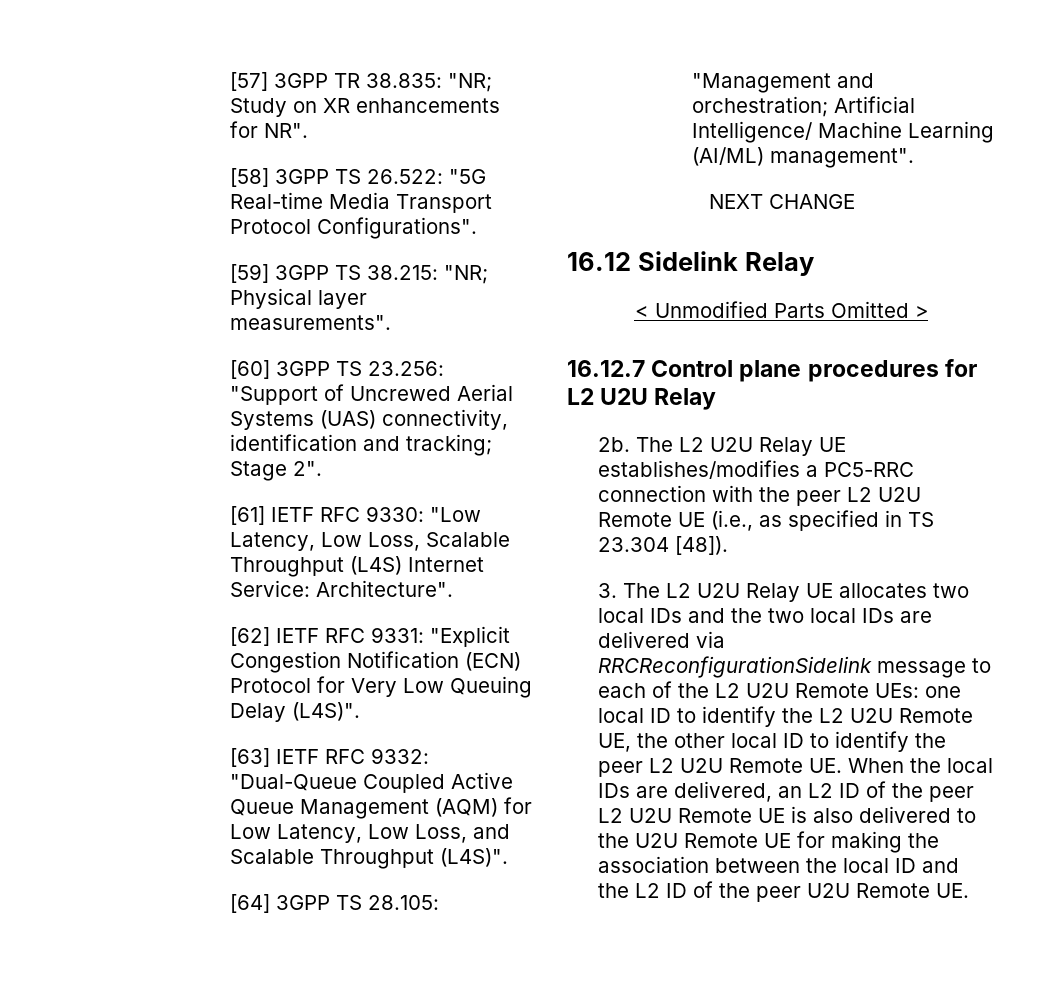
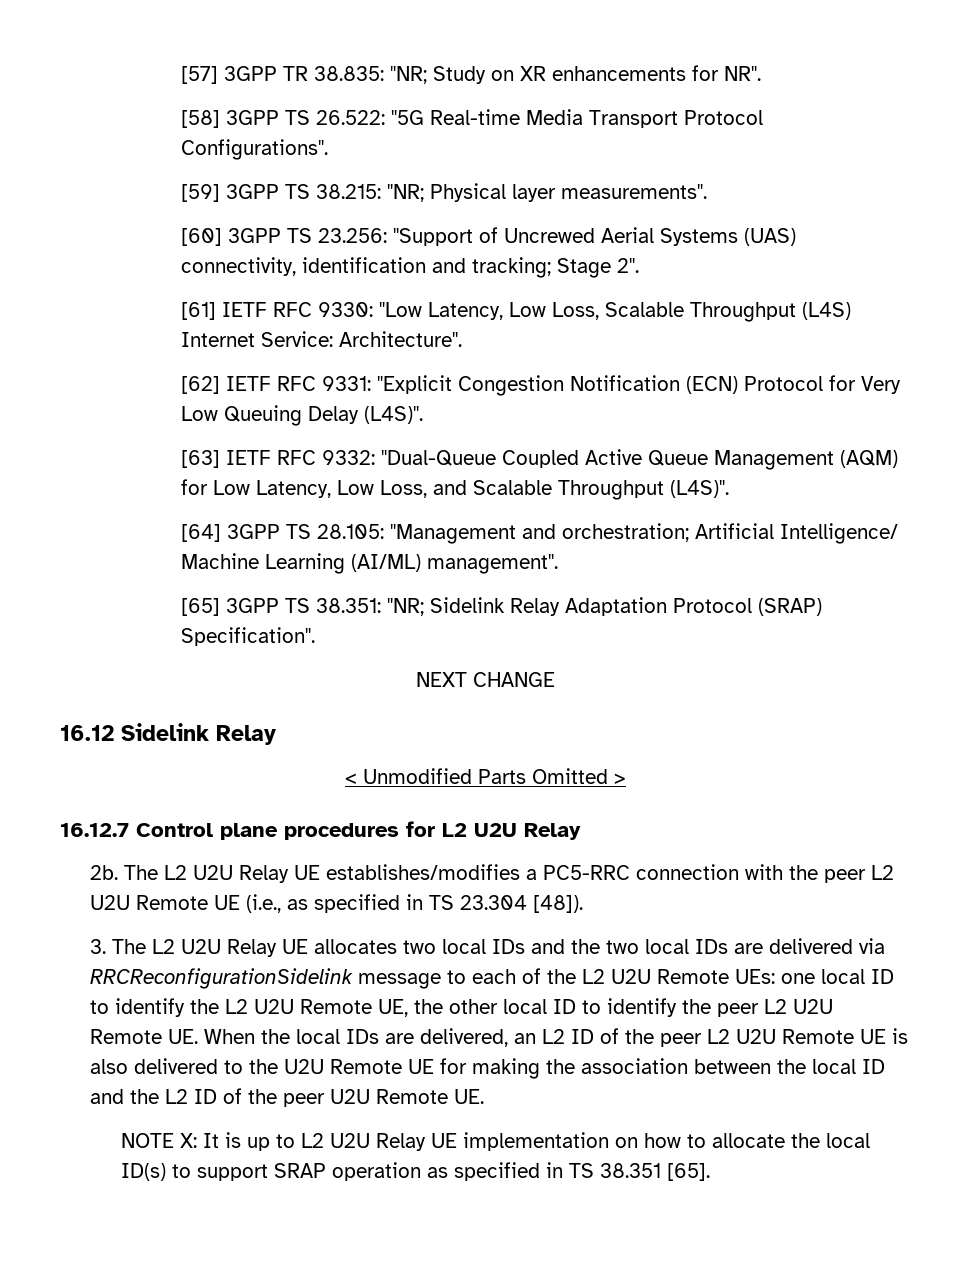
(915, 158) none -> [181,597,823,616] [181,627,316,646] // [65] 3GPP TS 38.351: "NR; Sidelink Relay Adaptation Protocol (SRAP) Specification".
(970, 890) none -> [120,1132,870,1151] [120,1162,710,1181] // NOTE X: It is up to L2 U2U Relay UE implementation on how to allocate the local ID(s) to support SRAP operation as specified in TS 38.351 [65].

